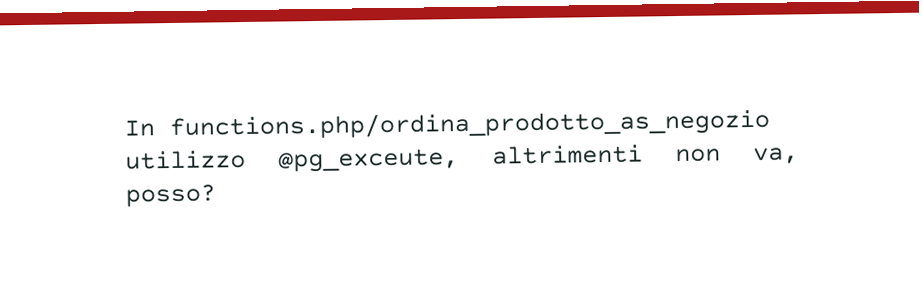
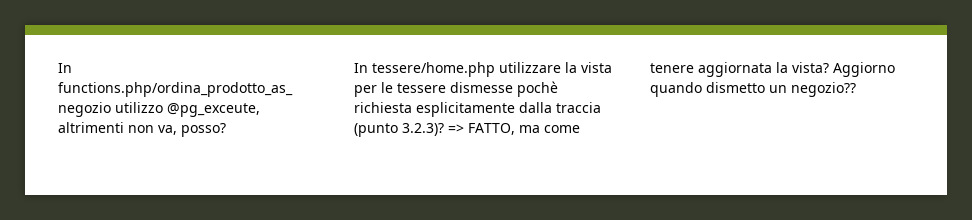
(216, 195) none -> [354,62,612,77] [354,81,558,97] [354,102,601,117] [354,123,580,137] [650,62,895,77] [650,82,856,97] // In tessere/home.php utilizzare la vista per le tessere dismesse pochè richiesta esplicitamente dalla traccia (punto 3.2.3)? => FATTO, ma come tenere aggiornata la vista? Aggiorno quando dismetto un negozio??

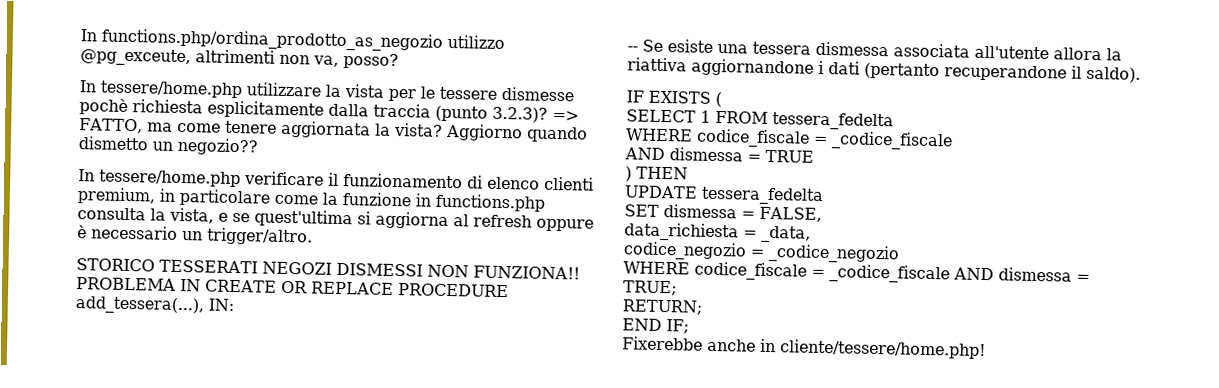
(856, 89) none -> [78,169,594,191] [77,187,545,212] [77,207,594,232] [77,225,313,246] [76,258,580,280] [76,277,509,298] [75,296,234,315] [627,39,1122,61] [627,57,1141,83] [626,90,722,108] [626,109,894,131] [626,128,953,151] [624,147,814,163] [625,166,688,182] [624,185,824,205] [624,204,822,222] [624,222,811,243] [623,241,900,264] [623,261,1090,284] [623,280,677,296] [622,299,703,315] [622,318,689,334] [622,336,986,360] // In tessere/home.php verificare il funzionamento di elenco clienti premium, in particolare come la funzione in functions.php consulta la vista, e se quest'ultima si aggiorna al refresh oppure è necessario un trigger/altro. // STORICO TESSERATI NEGOZI DISMESSI NON FUNZIONA!! PROBLEMA IN CREATE OR REPLACE PROCEDURE add_tessera(...), IN: // -- Se esiste una tessera dismessa associata all'utente allora la riattiva aggiornandone i dati (pertanto recuperandone il saldo). // IF EXISTS ( // SELECT 1 FROM tessera_fedelta // WHERE codice_fiscale = _codice_fiscale // AND dismessa = TRUE // ) THEN // UPDATE tessera_fedelta // SET dismessa = FALSE, // data_richiesta = _data, // codice_negozio = _codice_negozio // WHERE codice_fiscale = _codice_fiscale AND dismessa = TRUE; // RETURN; // END IF; // Fixerebbe anche in cliente/tessere/home.php!

